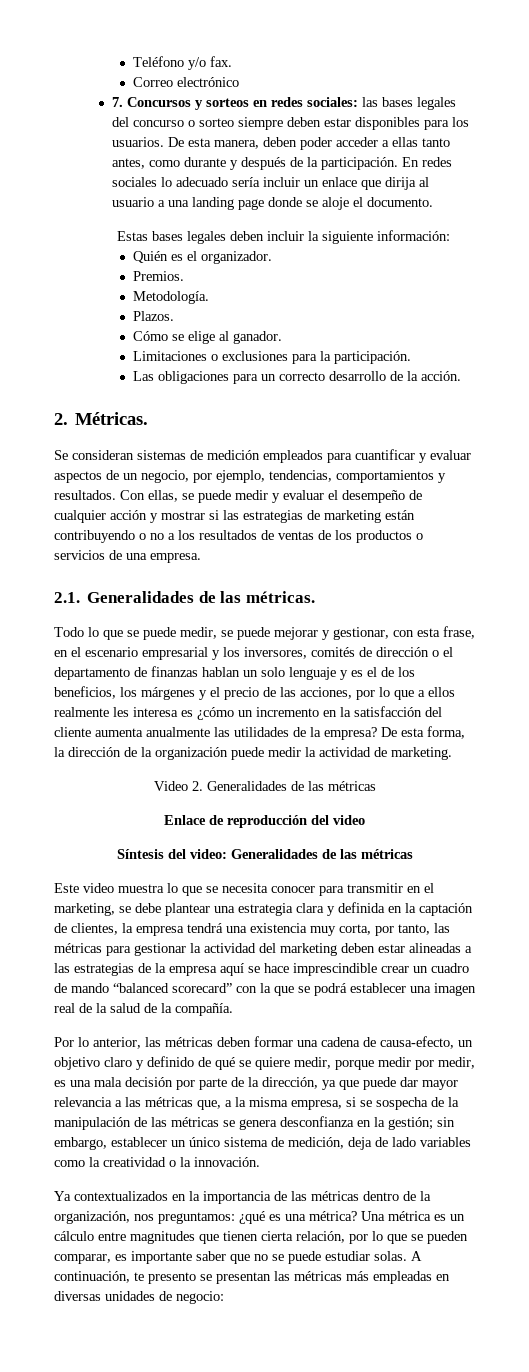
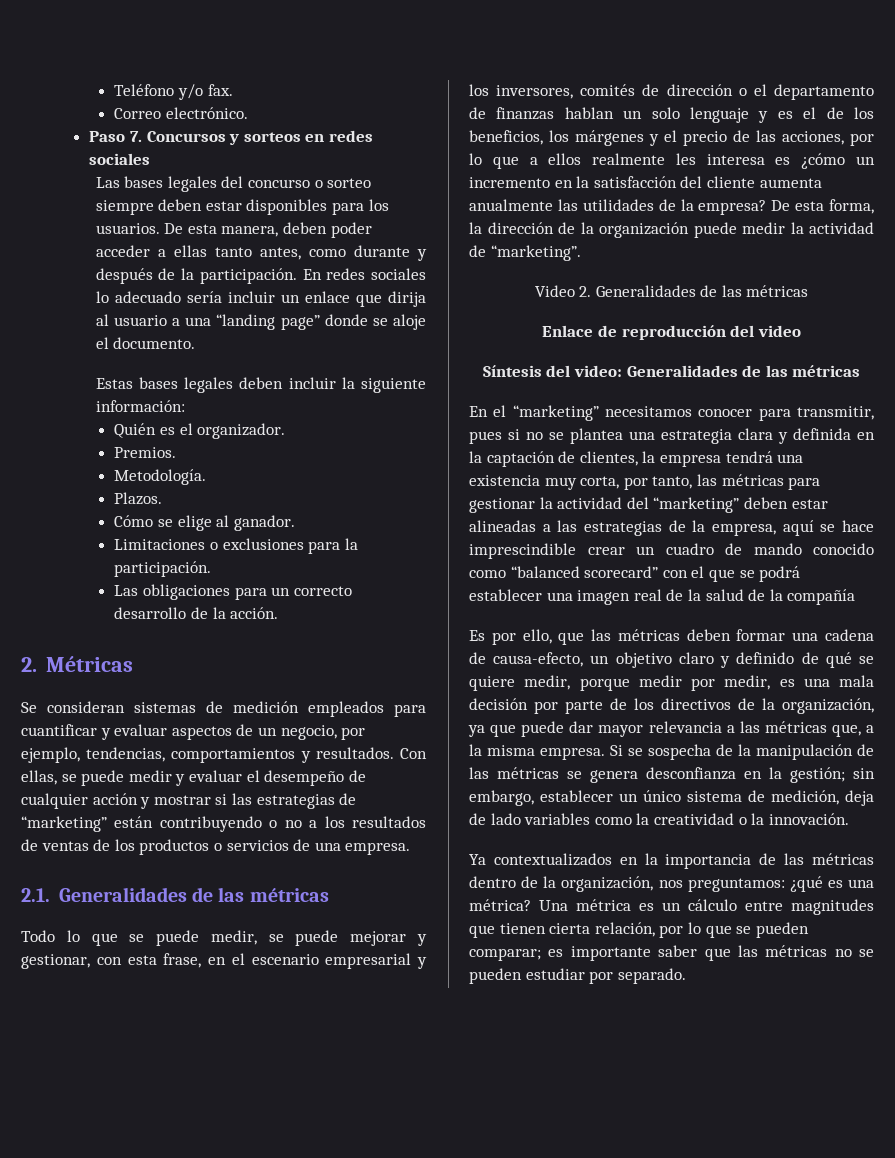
[177,77,240,87] electrónico // -> [165,107,248,119] [89,131,126,142] electrónico. // Paso
[307,97,379,107] sociales: las -> [89,153,151,165] [95,177,120,188] sociales // Las
[192,197,265,210] landing page -> [216,314,320,330] “landing page”
[75,412,149,425] Métricas. -> [45,656,133,672] Métricas
[324,510,381,523] marketing -> [21,816,107,832] “marketing”
[246,591,316,603] métricas. -> [249,888,329,902] métricas
[391,747,452,760] marketing. -> [490,245,581,261] “marketing”.
[54,883,434,896] [54,903,210,916] Este video muestra lo que se necesita conocer para transmitir en el marketing, se debe plantear -> [469,405,874,421] [469,428,623,444] En el “marketing” necesitamos conocer para transmitir, pues si no se plantea
[280,943,337,956] marketing -> [653,497,740,513] “marketing”
[169,966,217,976] empresa -> [712,523,776,536] empresa,
(109, 988) none -> [813,543,874,555] [469,570,506,578] conocido como
[260,983,271,993] la -> [691,566,705,578] el
[175,1003,233,1016] [54,1037,141,1049] compañía. // Por lo anterior, -> [787,589,856,605] [469,629,585,645] compañía // Es por ello, que
[248,1077,318,1089] la dirección, -> [634,698,874,714] los directivos de la organización,
[291,1097,356,1110] empresa, si -> [540,745,623,760] empresa. Si
[54,1254,111,1264] comparar, -> [469,948,541,961] comparar;
[254,1251,422,1264] [54,1271,450,1284] [54,1291,224,1304] no se puede estudiar solas. A continuación, te presento se presentan las métricas más empleadas en diversas unidades de negocio: -> [737,945,874,957] [469,968,686,984] las métricas no se pueden estudiar por separado.

